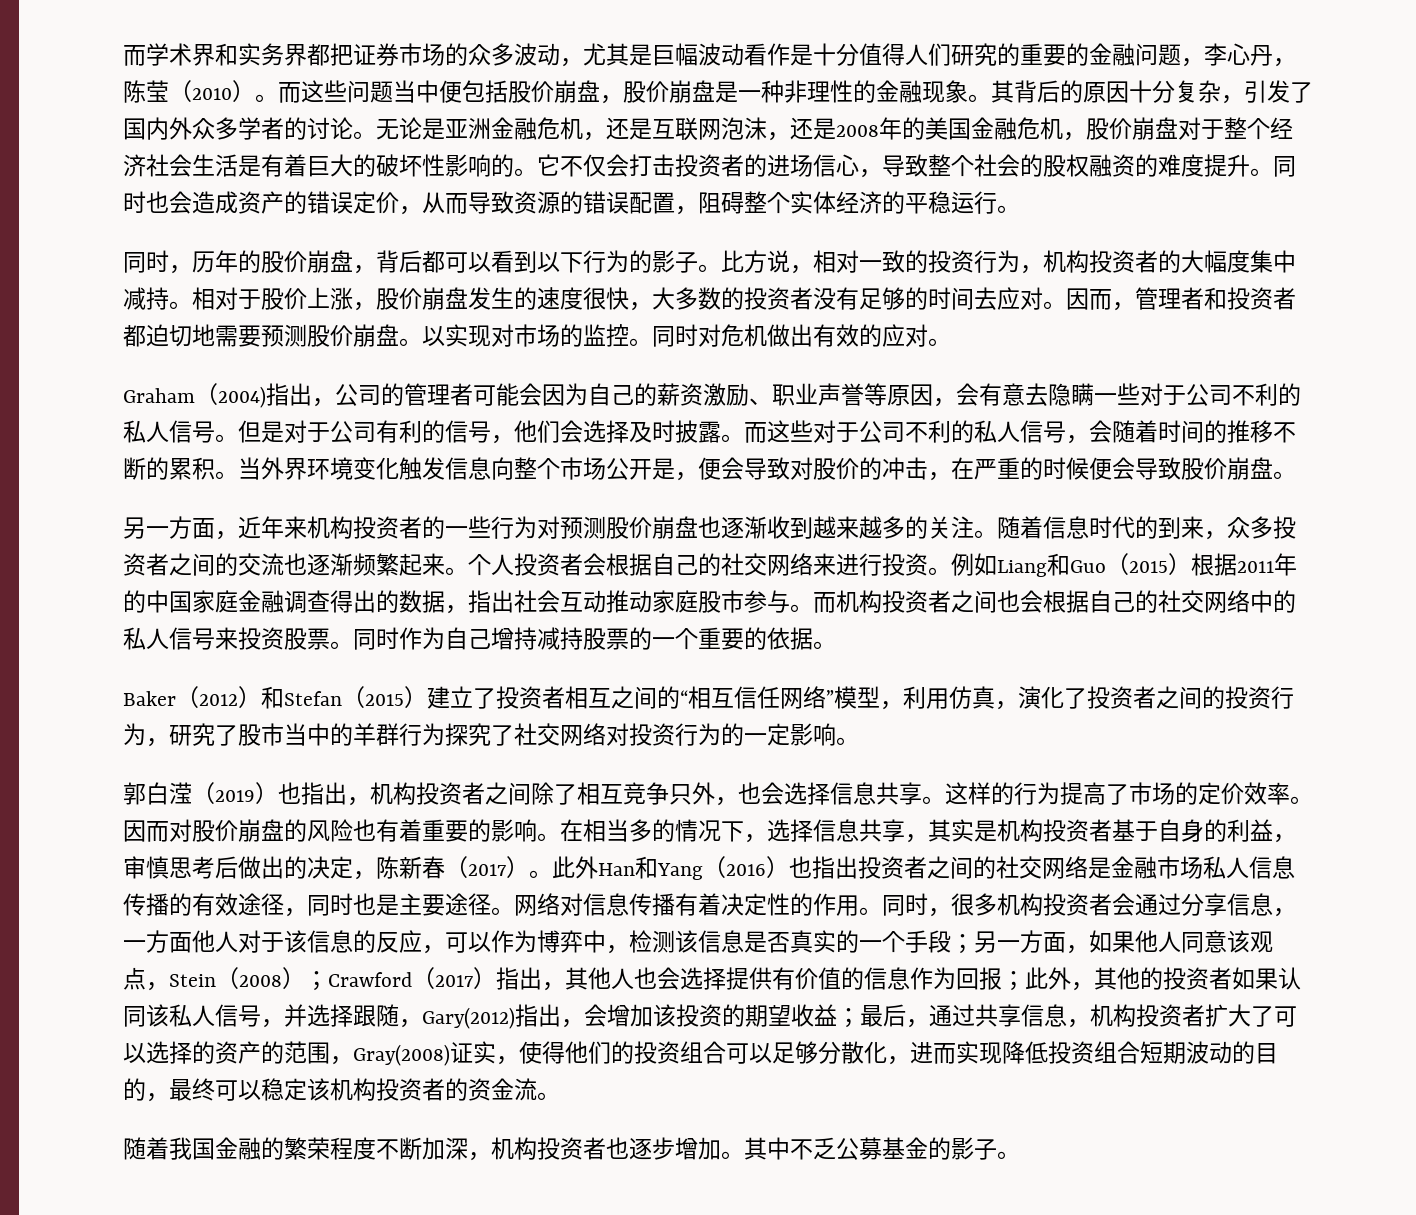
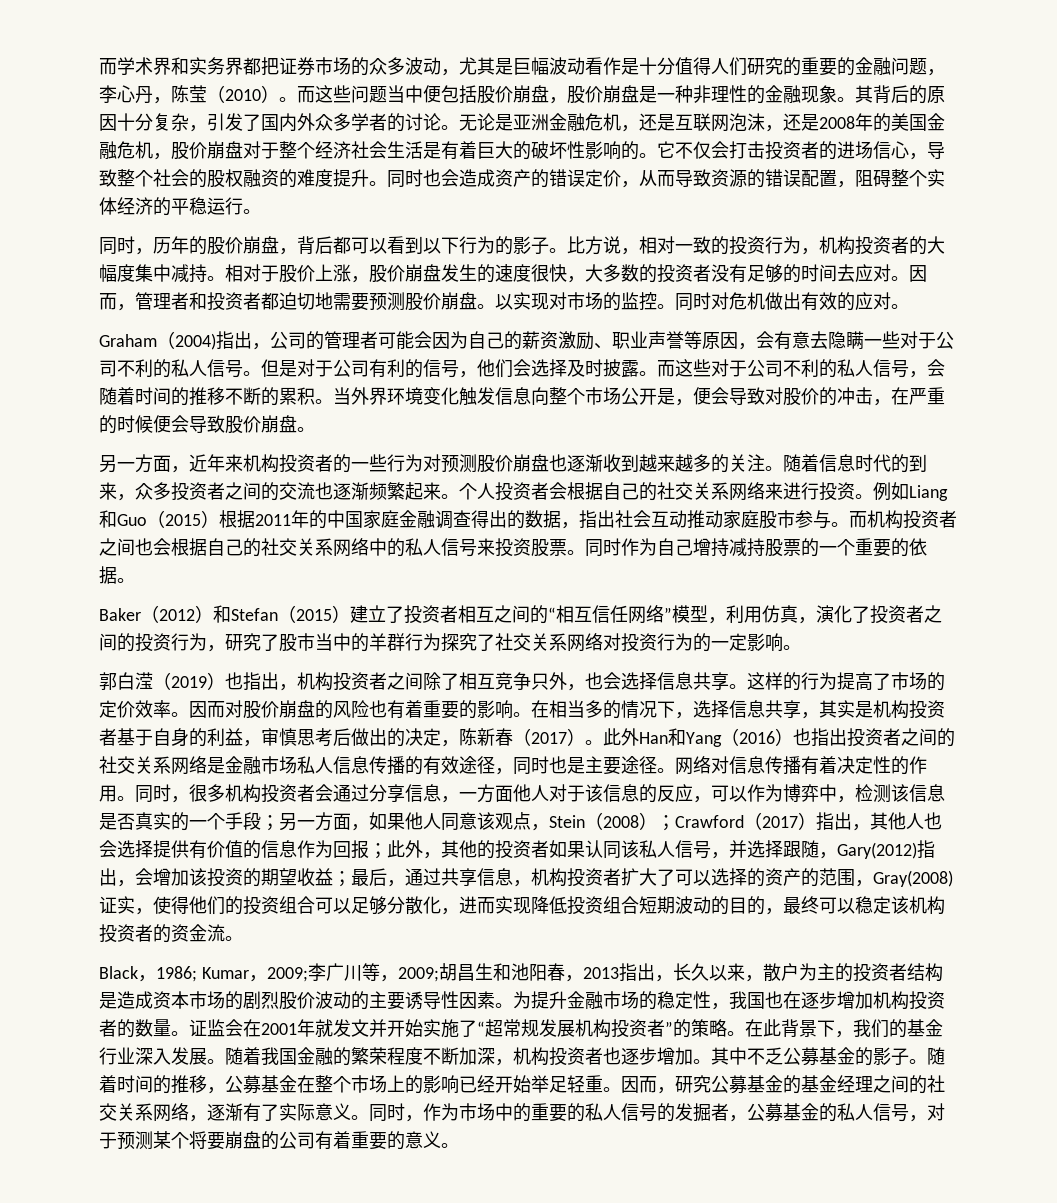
(767, 564) none -> [693,482,729,500] 关系
(1204, 601) none -> [297,538,333,556] 关系
(560, 734) none -> [531,633,567,651] 关系
(1042, 867) none -> [135,756,171,774] 关系
(560, 1096) none -> [99,963,943,982] [99,991,945,1010] [99,1019,943,1038] [99,1047,225,1065] Black，1986; Kumar，2009;李广川等，2009;胡昌生和池阳春，2013指出，长久以来，散户为主的投资者结构是造成资本市场的剧烈股价波动的主要诱导性因素。为提升金融市场的稳定性，我国也在逐步增加机构投资者的数量。证监会在2001年就发文并开始实施了“超常规发展机构投资者”的策略。在此背景下，我们的基金行业深入发展。
(1020, 1155) none -> [927,1047,945,1065] [99,1075,945,1094] [99,1103,945,1122] [99,1131,459,1150] 随着时间的推移，公募基金在整个市场上的影响已经开始举足轻重。因而，研究公募基金的基金经理之间的社交关系网络，逐渐有了实际意义。同时，作为市场中的重要的私人信号的发掘者，公募基金的私人信号，对于预测某个将要崩盘的公司有着重要的意义。

